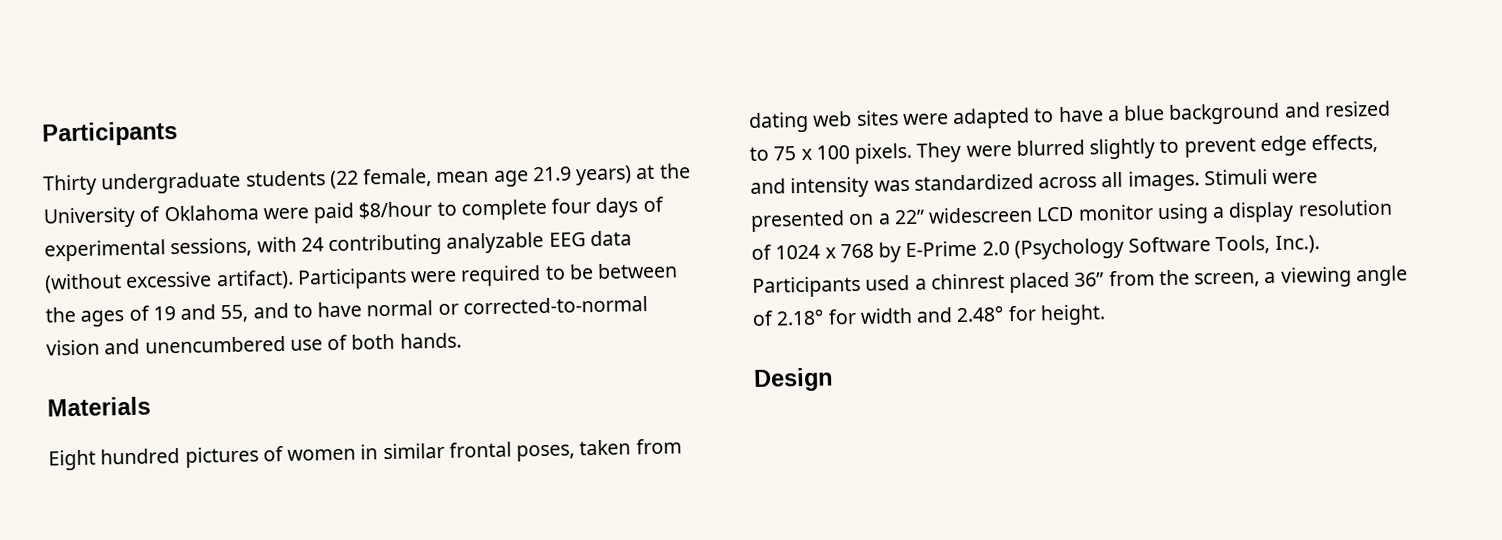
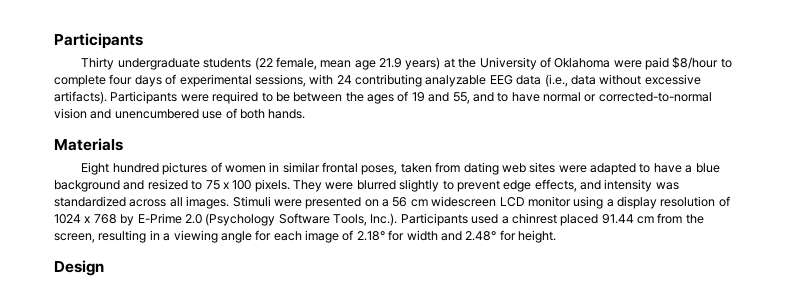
[44,269,294,294] (without excessive artifact). -> [544,74,701,87] [54,91,107,104] (i.e., data without excessive artifacts).
[893,209,925,225] 22” -> [392,197,428,207] 56 cm
[1074,272,1105,287] 36” -> [601,214,654,224] 91.44 cm
(1261, 280) none -> [98,230,160,243] resulting in
(1408, 276) none -> [255,230,339,243] for each image

